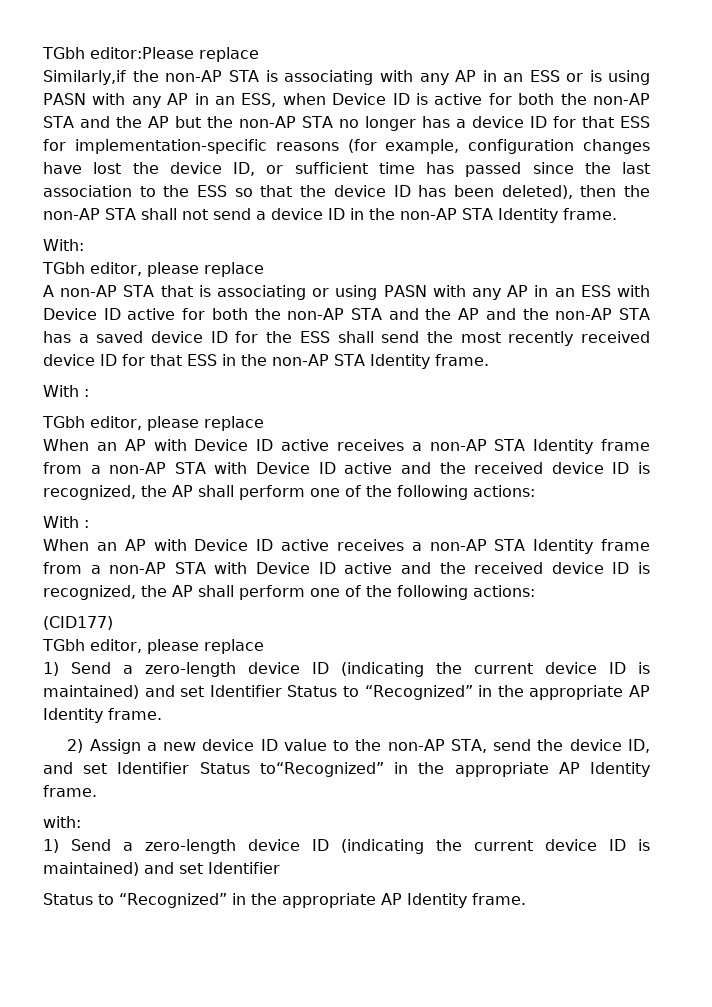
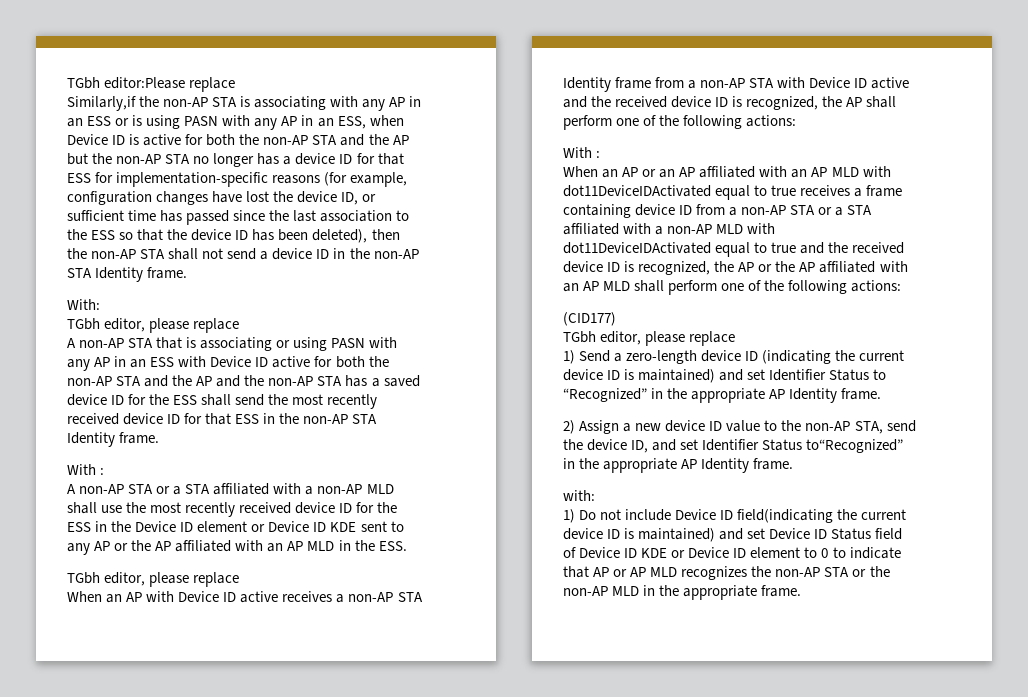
(89, 393) none -> [67,483,394,495] [67,502,398,517] [67,521,404,532] [67,540,407,555] // A non-AP STA or a STA affiliated with a non-AP MLD shall use the most recently received device ID for the ESS in the Device ID element or Device ID KDE sent to any AP or the AP affiliated with an AP MLD in the ESS.
[153,539,651,554] [43,562,651,574] [43,585,193,600] with Device ID active receives a non-AP STA Identity frame from a non-AP STA with Device ID active and the received device ID is recognized, the AP -> [642,166,891,178] [563,185,903,200] [563,204,873,218] [563,223,776,235] [563,242,905,257] [563,261,908,275] [563,281,631,292] or an AP affiliated with an AP MLD with dot11DeviceIDActivated equal to true receives a frame containing device ID from a non-AP STA or a STA affiliated with a non-AP MLD with dot11DeviceIDActivated equal to true and the received device ID is recognized, the AP or the AP affiliated with an AP MLD
[71,839,650,854] [43,862,280,876] [43,893,467,908] Send a zero-length device ID (indicating the current device ID is maintained) and set Identifier // Status to “Recognized” in the appropriate AP Identity -> [579,509,907,523] [563,528,903,542] [563,547,901,559] [563,566,890,580] [563,585,758,600] Do not include Device ID field(indicating the current device ID is maintained) and set Device ID Status field of Device ID KDE or Device ID element to 0 to indicate that AP or AP MLD recognizes the non-AP STA or the non-AP MLD in the appropriate

